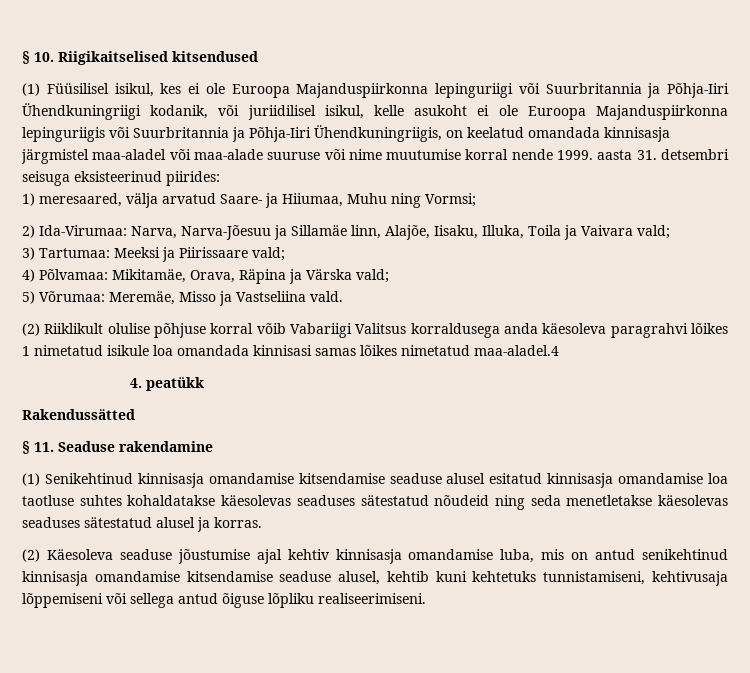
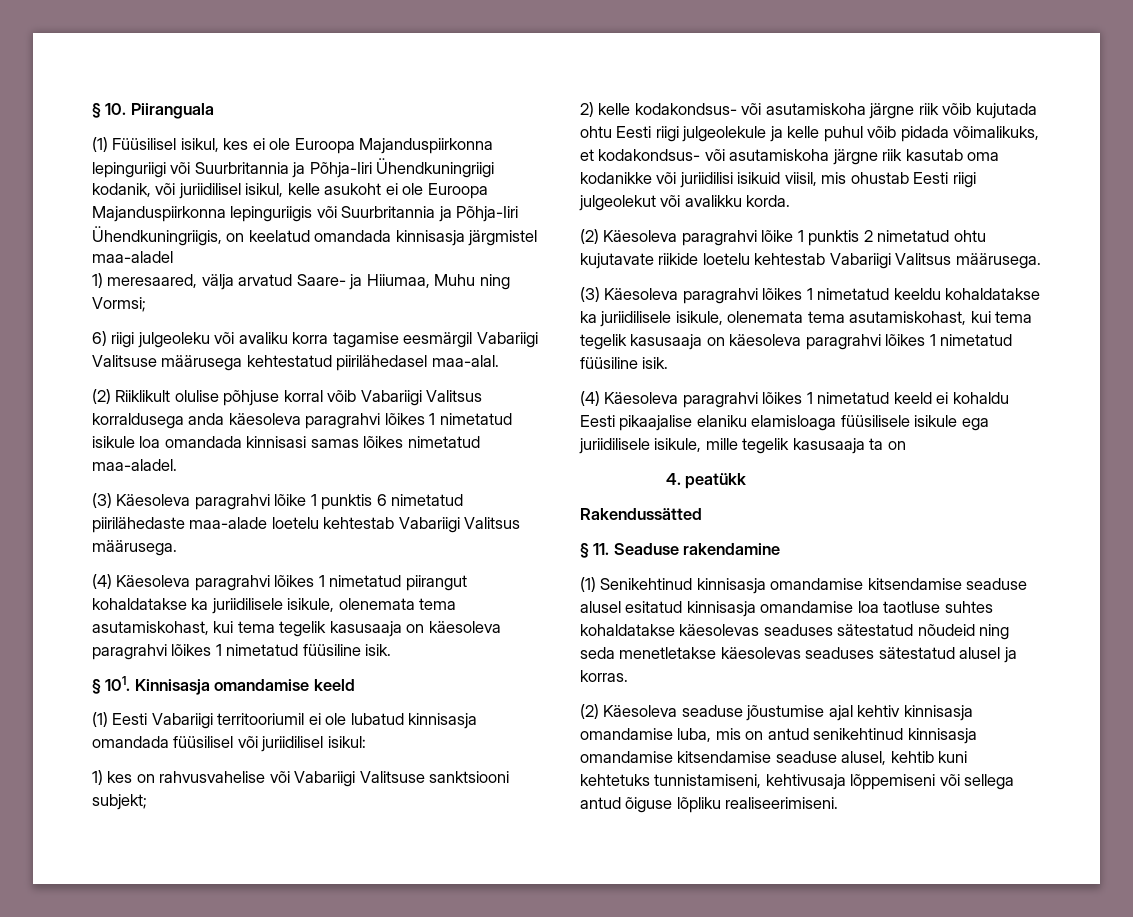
[58,51,258,65] Riigikaitselised kitsendused -> [130,103,214,119] Piiranguala
[169,149,729,160] [22,171,220,186] või maa-alade suuruse või nime muutumise korral nende 1999. aasta 31. detsembri seisuga eksisteerinud piirides: -> (173, 257) none
[22,225,670,240] [22,247,285,262] [22,269,389,284] [22,291,343,306] 2) Ida-Virumaa: Narva, Narva-Jõesuu ja Sillamäe linn, Alajõe, Iisaku, Illuka, Toila ja Vaivara vald; // 3) Tartumaa: Meeksi ja Piirissaare vald; // 4) Põlvamaa: Mikitamäe, Orava, Räpina ja Värska vald; // 5) Võrumaa: Meremäe, Misso ja Vastseliina vald. -> [92,331,538,348] [92,355,499,371] 6) riigi julgeoleku või avaliku korra tagamise eesmärgil Vabariigi Valitsuse määrusega kehtestatud piirilähedasel maa-alal.
[474,345,559,356] maa-aladel.4 -> [92,459,177,471] [92,493,464,510] [92,517,521,533] [92,540,177,556] [92,574,467,591] [92,598,457,614] [92,621,501,637] [92,644,392,660] [92,676,355,695] [92,712,478,729] [92,736,366,752] [92,770,510,787] [92,794,147,810] [580,102,1037,119] [580,126,1040,142] [580,149,1000,165] [580,172,976,188] [579,195,791,211] [580,229,986,246] [580,253,1041,269] [580,287,1041,304] [580,311,1033,327] [580,334,1013,350] [580,357,669,369] [580,391,1009,408] [580,415,989,431] [579,438,906,454] maa-aladel. // (3) Käesoleva paragrahvi lõike 1 punktis 6 nimetatud piirilähedaste maa-alade loetelu kehtestab Vabariigi Valitsus määrusega. // (4) Käesoleva paragrahvi lõikes 1 nimetatud piirangut kohaldatakse ka juriidilisele isikule, olenemata tema asutamiskohast, kui tema tegelik kasusaaja on käesoleva paragrahvi lõikes 1 nimetatud füüsiline isik. // § 101. Kinnisasja omandamise keeld // (1) Eesti Vabariigi territooriumil ei ole lubatud kinnisasja omandada füüsilisel või juriidilisel isikul: // 1) kes on rahvusvahelise või Vabariigi Valitsuse sanktsiooni subjekt; // 2) kelle kodakondsus- või asutamiskoha järgne riik võib kujutada ohtu Eesti riigi julgeolekule ja kelle puhul võib pidada võimalikuks, et kodakondsus- või asutamiskoha järgne riik kasutab oma kodanikke või juriidilisi isikuid viisil, mis ohustab Eesti riigi julgeolekut või avalikku korda. // (2) Käesoleva paragrahvi lõike 1 punktis 2 nimetatud ohtu kujutavate riikide loetelu kehtestab Vabariigi Valitsus määrusega. // (3) Käesoleva paragrahvi lõikes 1 nimetatud keeldu kohaldatakse ka juriidilisele isikule, olenemata tema asutamiskohast, kui tema tegelik kasusaaja on käesoleva paragrahvi lõikes 1 nimetatud füüsiline isik. // (4) Käesoleva paragrahvi lõikes 1 nimetatud keeld ei kohaldu Eesti pikaajalise elaniku elamisloaga füüsilisele isikule ega juriidilisele isikule, mille tegelik kasusaaja ta on

